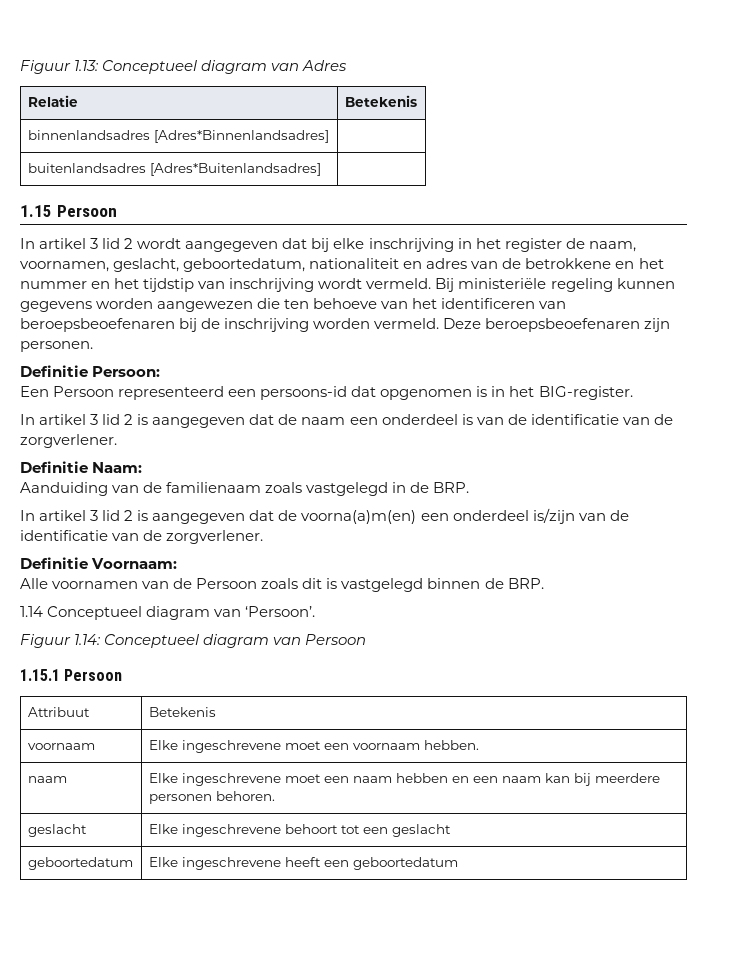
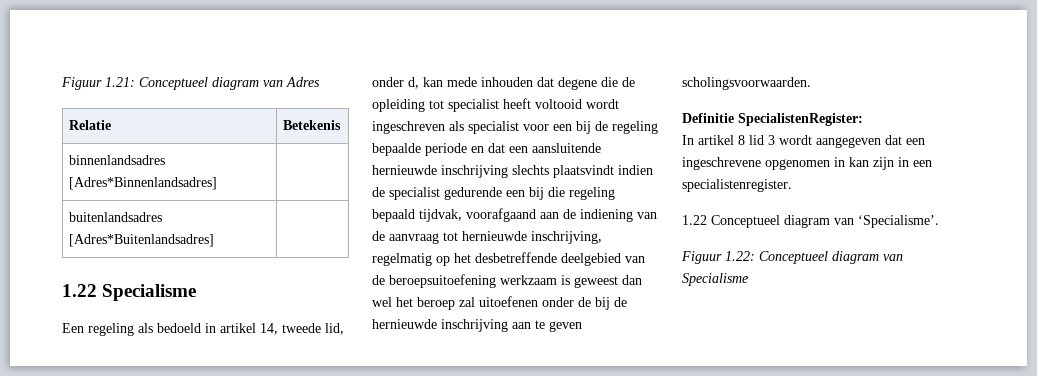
[20,60,100,74] Figuur 1.13: -> [61,77,135,90] Figuur 1.21:
[20,205,117,217] [20,238,636,252] [20,258,664,272] [20,278,675,292] [20,298,567,312] [20,318,671,332] [20,341,93,352] [20,365,161,377] [20,386,633,400] [20,414,673,428] [20,434,117,448] [20,461,143,473] [20,482,470,496] [20,508,629,524] [20,530,264,544] [20,557,178,569] [20,578,544,592] [20,606,316,620] [20,634,367,648] [20,669,123,681] [27,707,90,717] [148,707,216,717] [27,743,95,750] [148,740,479,753] [27,776,67,783] [148,773,660,786] [148,791,275,804] [27,824,87,837] [148,824,451,837] [27,857,133,870] [148,857,458,870] 1.15 Persoon // In artikel 3 lid 2 wordt aangegeven dat bij elke inschrijving in het register de naam, voornamen, geslacht, geboortedatum, nationaliteit en adres van de betrokkene en het nummer en het tijdstip van inschrijving wordt vermeld. Bij ministeriële regeling kunnen gegevens worden aangewezen die ten behoeve van het identificeren van beroepsbeoefenaren bij de inschrijving worden vermeld. Deze beroepsbeoefenaren zijn personen. // Definitie Persoon: // Een Persoon representeerd een persoons-id dat opgenomen is in het BIG-register. // In artikel 3 lid 2 is aangegeven dat de naam een onderdeel is van de identificatie van de zorgverlener. // Definitie Naam: // Aanduiding van de familienaam zoals vastgelegd in de BRP. // In artikel 3 lid 2 is aangegeven dat de voorna(a)m(en) een onderdeel is/zijn van de identificatie van de zorgverlener. // Definitie Voornaam: // Alle voornamen van de Persoon zoals dit is vastgelegd binnen de BRP. // 1.14 Conceptueel diagram van ‘Persoon’. // Figuur 1.14: Conceptueel diagram van Persoon // 1.15.1 Persoon // Attribuut | Betekenis // voornaam | Elke ingeschrevene moet een voornaam hebben. // naam | Elke ingeschrevene moet een naam hebben en een naam kan bij meerdere personen behoren. // geslacht | Elke ingeschrevene behoort tot een geslacht // geboortedatum | Elke ingeschrevene heeft een geboortedatum -> [62,284,197,301] [62,323,344,336] [372,77,635,90] [372,98,619,112] [372,121,658,134] [372,143,601,156] [372,165,653,178] [372,187,615,200] [372,208,657,222] [372,231,602,244] [372,252,645,266] [372,274,642,288] [372,296,627,310] [372,319,582,332] [682,77,811,90] [682,113,863,126] [682,135,925,148] [682,157,932,170] [682,179,792,192] [682,215,939,228] [681,251,903,264] [682,273,748,286] 1.22 Specialisme // Een regeling als bedoeld in artikel 14, tweede lid, onder d, kan mede inhouden dat degene die de opleiding tot specialist heeft voltooid wordt ingeschreven als specialist voor een bij de regeling bepaalde periode en dat een aansluitende hernieuwde inschrijving slechts plaatsvindt indien de specialist gedurende een bij die regeling bepaald tijdvak, voorafgaand aan de indiening van de aanvraag tot hernieuwde inschrijving, regelmatig op het desbetreffende deelgebied van de beroepsuitoefening werkzaam is geweest dan wel het beroep zal uitoefenen onder de bij de hernieuwde inschrijving aan te geven scholingsvoorwaarden. // Definitie SpecialistenRegister: // In artikel 8 lid 3 wordt aangegeven dat een ingeschrevene opgenomen in kan zijn in een specialistenregister. // 1.22 Conceptueel diagram van ‘Specialisme’. // Figuur 1.22: Conceptueel diagram van Specialisme

